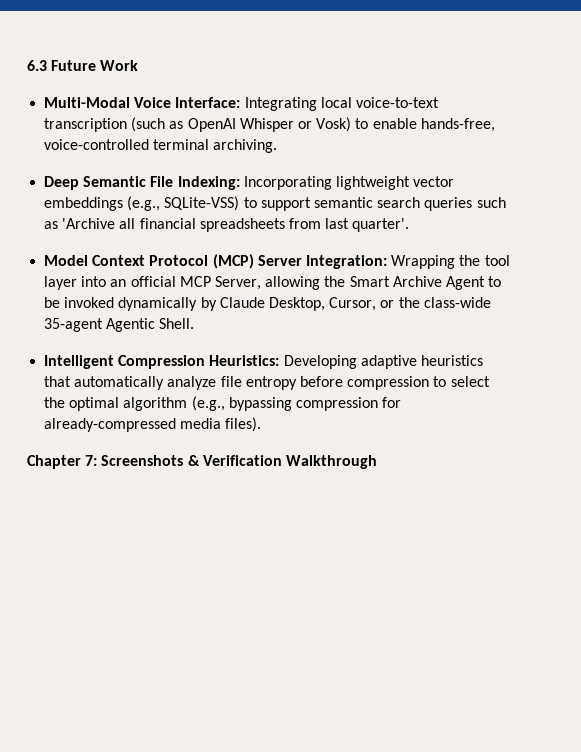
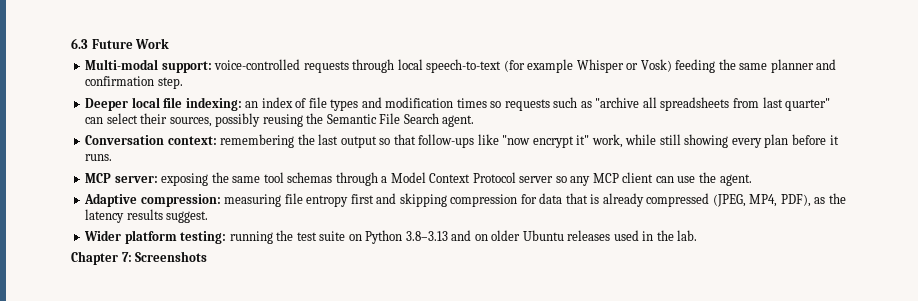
[44,97,439,111] [44,117,495,132] [44,139,278,153] [44,176,455,190] [44,196,506,211] [44,218,410,232] [44,254,510,269] [44,276,502,290] [44,297,491,311] [44,318,195,332] [44,355,483,369] [44,376,490,390] [44,396,402,411] [44,417,262,432] Multi-Modal Voice Interface: Integrating local voice-to-text transcription (such as OpenAI Whisper or Vosk) to enable hands-free, voice-controlled terminal archiving. // Deep Semantic File Indexing: Incorporating lightweight vector embeddings (e.g., SQLite-VSS) to support semantic search queries such as 'Archive all financial spreadsheets from last quarter'. // Model Context Protocol (MCP) Server Integration: Wrapping the tool layer into an official MCP Server, allowing the Smart Archive Agent to be invoked dynamically by Claude Desktop, Cursor, or the class-wide 35-agent Agentic Shell. // Intelligent Compression Heuristics: Developing adaptive heuristics that automatically analyze file entropy before compression to select the optimal algorithm (e.g., bypassing compression for already-compressed media files). -> [85,59,837,73] [85,76,183,89] [85,97,831,111] [85,113,475,127] [85,134,839,148] [85,154,113,161] [85,172,752,186] [84,193,846,207] [85,209,209,223] [84,230,698,244] Multi-modal support: voice-controlled requests through local speech-to-text (for example Whisper or Vosk) feeding the same planner and confirmation step. // Deeper local file indexing: an index of file types and modification times so requests such as "archive all spreadsheets from last quarter" can select their sources, possibly reusing the Semantic File Search agent. // Conversation context: remembering the last output so that follow-ups like "now encrypt it" work, while still showing every plan before it runs. // MCP server: exposing the same tool schemas through a Model Context Protocol server so any MCP client can use the agent. // Adaptive compression: measuring file entropy first and skipping compression for data that is already compressed (JPEG, MP4, PDF), as the latency results suggest. // Wider platform testing: running the test suite on Python 3.8–3.13 and on older Ubuntu releases used in the lab.
[187,455,377,469] & Verification Walkthrough -> (208, 256) none

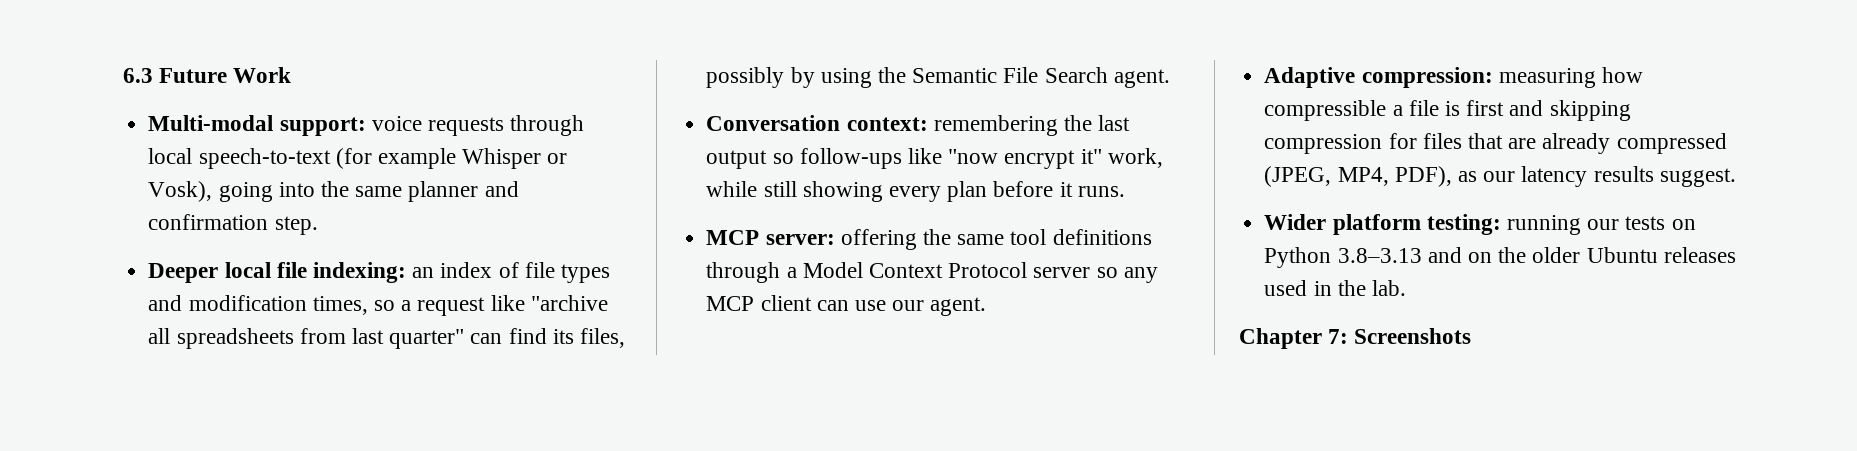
[214,59,301,70] voice-controlled -> [371,116,422,131] voice
[640,59,716,73] Vosk) feeding -> [148,181,315,202] Vosk), going into
[456,97,592,111] times so requests such as -> [312,295,525,316] times, so a request like
[106,113,303,127] select their sources, possibly reusing -> [508,328,625,348] [706,67,872,88] find its files, possibly by using
[393,134,416,145] that -> (794, 158) none
[161,173,209,186] exposing -> [840,229,917,250] offering
[287,172,333,183] schemas -> [1052,229,1152,245] definitions
[698,172,716,183] the -> [892,300,925,311] our
[284,193,349,207] file entropy -> [1601,67,1643,83] [1264,100,1460,121] how compressible a file is
[539,193,600,204] data that is -> [1422,133,1537,149] files that are
[828,193,846,204] the -> [1483,171,1516,182] our
[276,230,346,241] the test suite -> [1587,216,1666,230] our tests
(488, 237) none -> [1498,247,1527,263] the

